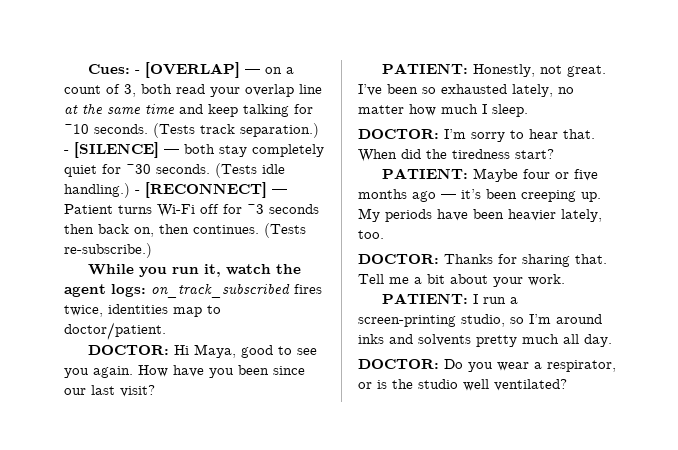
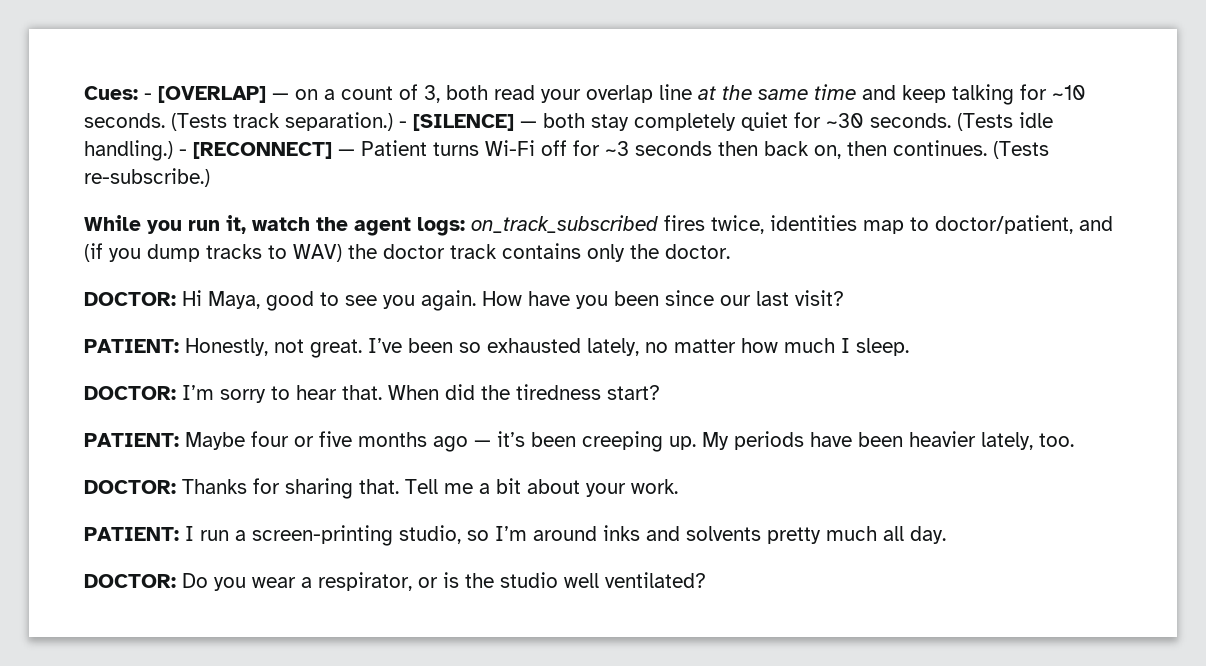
[64,322,166,340] doctor/patient. -> [935,215,1113,234] [84,243,730,262] doctor/patient, and (if you dump tracks to WAV) the doctor track contains only the doctor.

